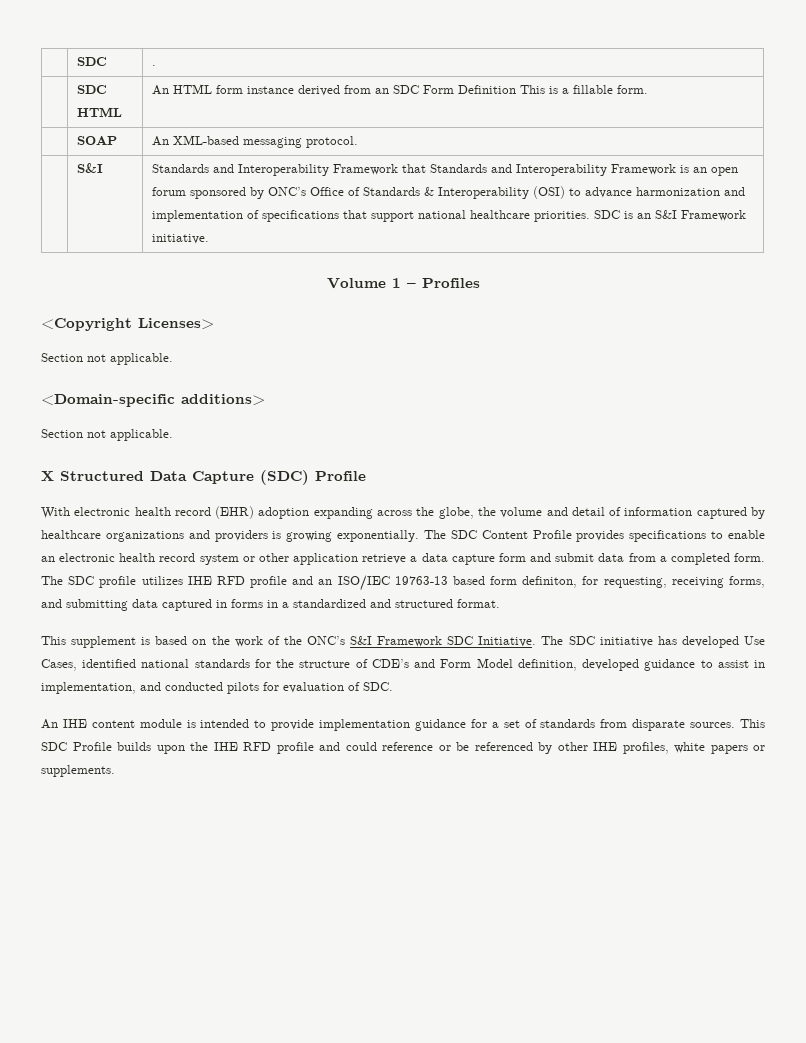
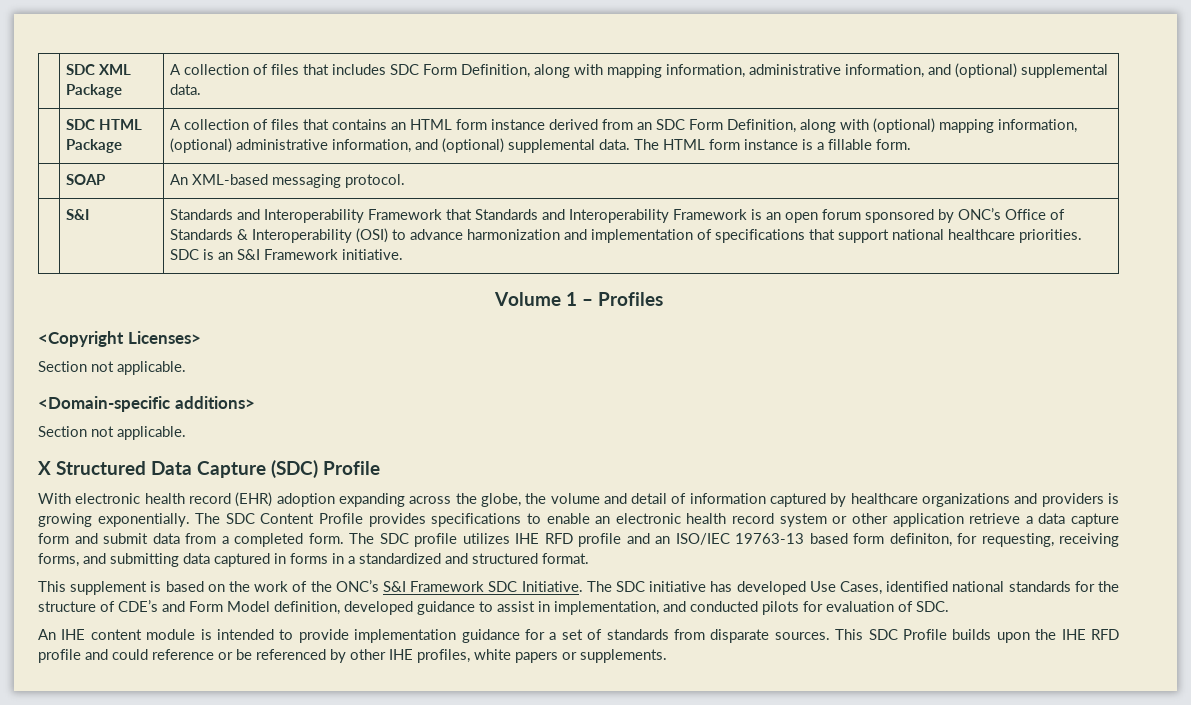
[77,57,108,66] [152,65,157,66] [77,85,108,94] [77,107,123,117] [152,85,170,95] | SDC | . // | SDC HTML | An -> [66,64,132,75] [66,84,123,98] [170,63,1109,78] [170,84,202,95] [66,119,143,130] [66,139,123,153] [170,119,407,130] | SDC XML Package | A collection of files that includes SDC Form Definition, along with mapping information, administrative information, and (optional) supplemental data. // | SDC HTML Package | A collection of files that contains an
[458,85,546,94] Definition This -> [727,118,1078,133] [170,138,799,153] Definition, along with (optional) mapping information, (optional) administrative information, and (optional) supplemental data. The HTML form instance

